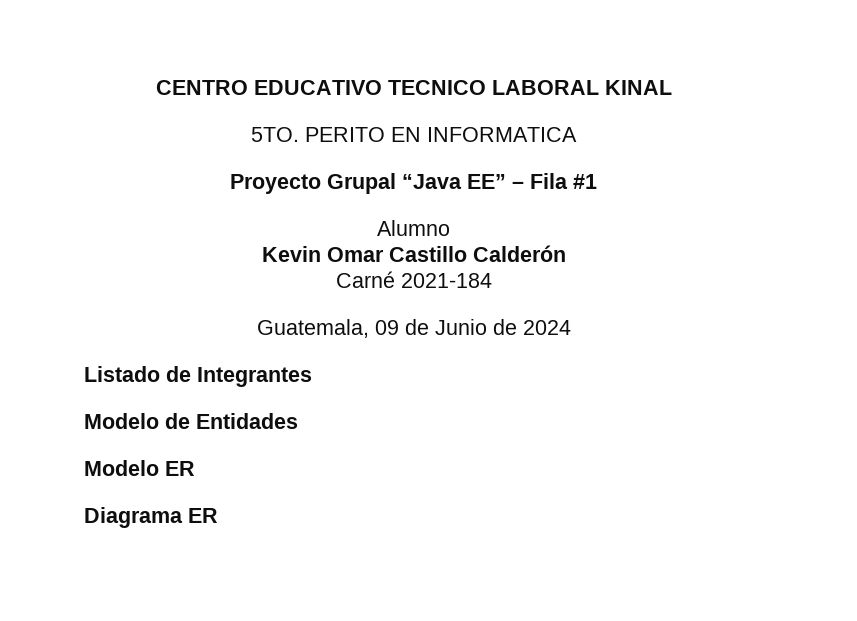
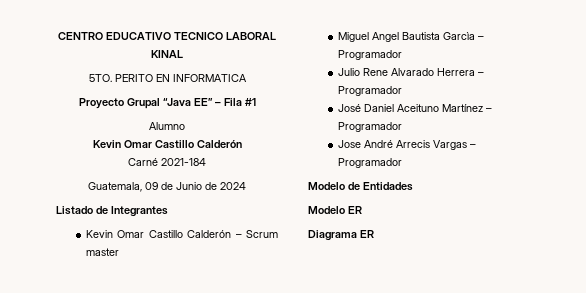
(312, 377) none -> [85,230,278,238] [85,248,119,256] [337,32,484,42] [337,50,402,60] [337,68,484,76] [337,86,402,96] [337,104,492,112] [337,122,402,132] [337,140,476,150] [337,158,402,168] // Kevin Omar Castillo Calderón – Scrum master // Miguel Angel Bautista Garcìa – Programador // Julio Rene Alvarado Herrera – Programador // José Daniel Aceituno Martínez – Programador // Jose André Arrecis Vargas – Programador

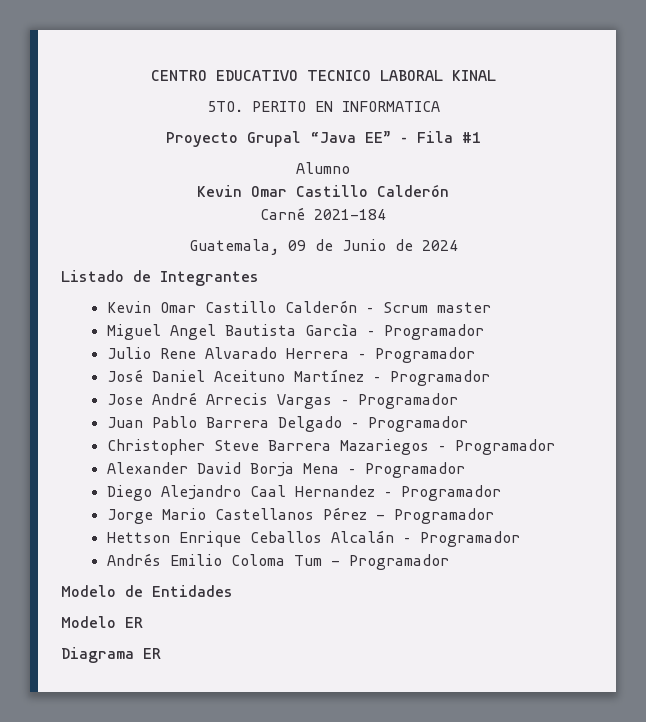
(402, 163) none -> [106,416,468,432] [106,439,555,455] [106,462,465,478] [106,485,501,501] [106,507,494,524] [106,530,520,547] [106,553,449,570] // Juan Pablo Barrera Delgado – Programador // Christopher Steve Barrera Mazariegos – Programador // Alexander David Borja Mena – Programador // Diego Alejandro Caal Hernandez – Programador // Jorge Mario Castellanos Pérez - Programador // Hettson Enrique Ceballos Alcalán – Programador // Andrés Emilio Coloma Tum - Programador

